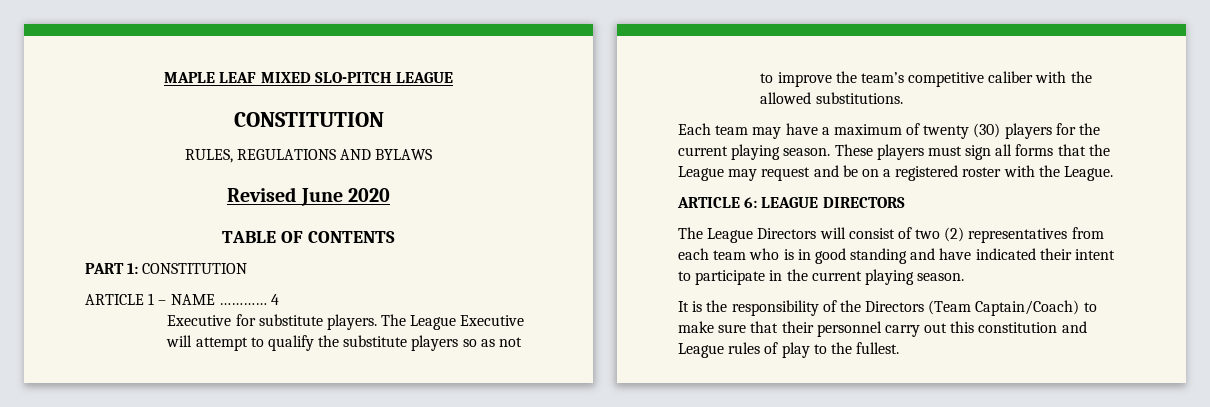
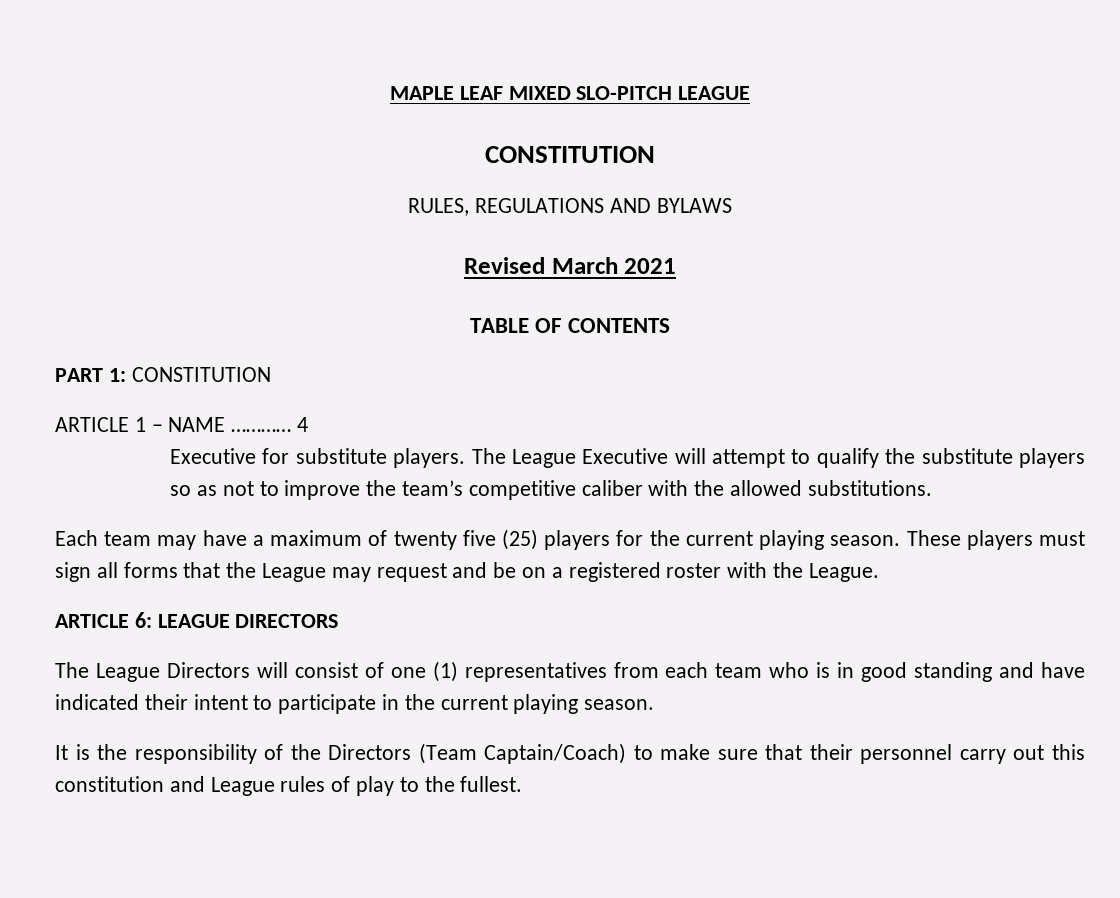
[300,188,390,206] June 2020 -> [551,257,677,274] March 2021
[973,123,1001,138] (30) -> [462,529,538,550] five (25)
[915,227,965,242] two (2) -> [390,661,458,682] one (1)

